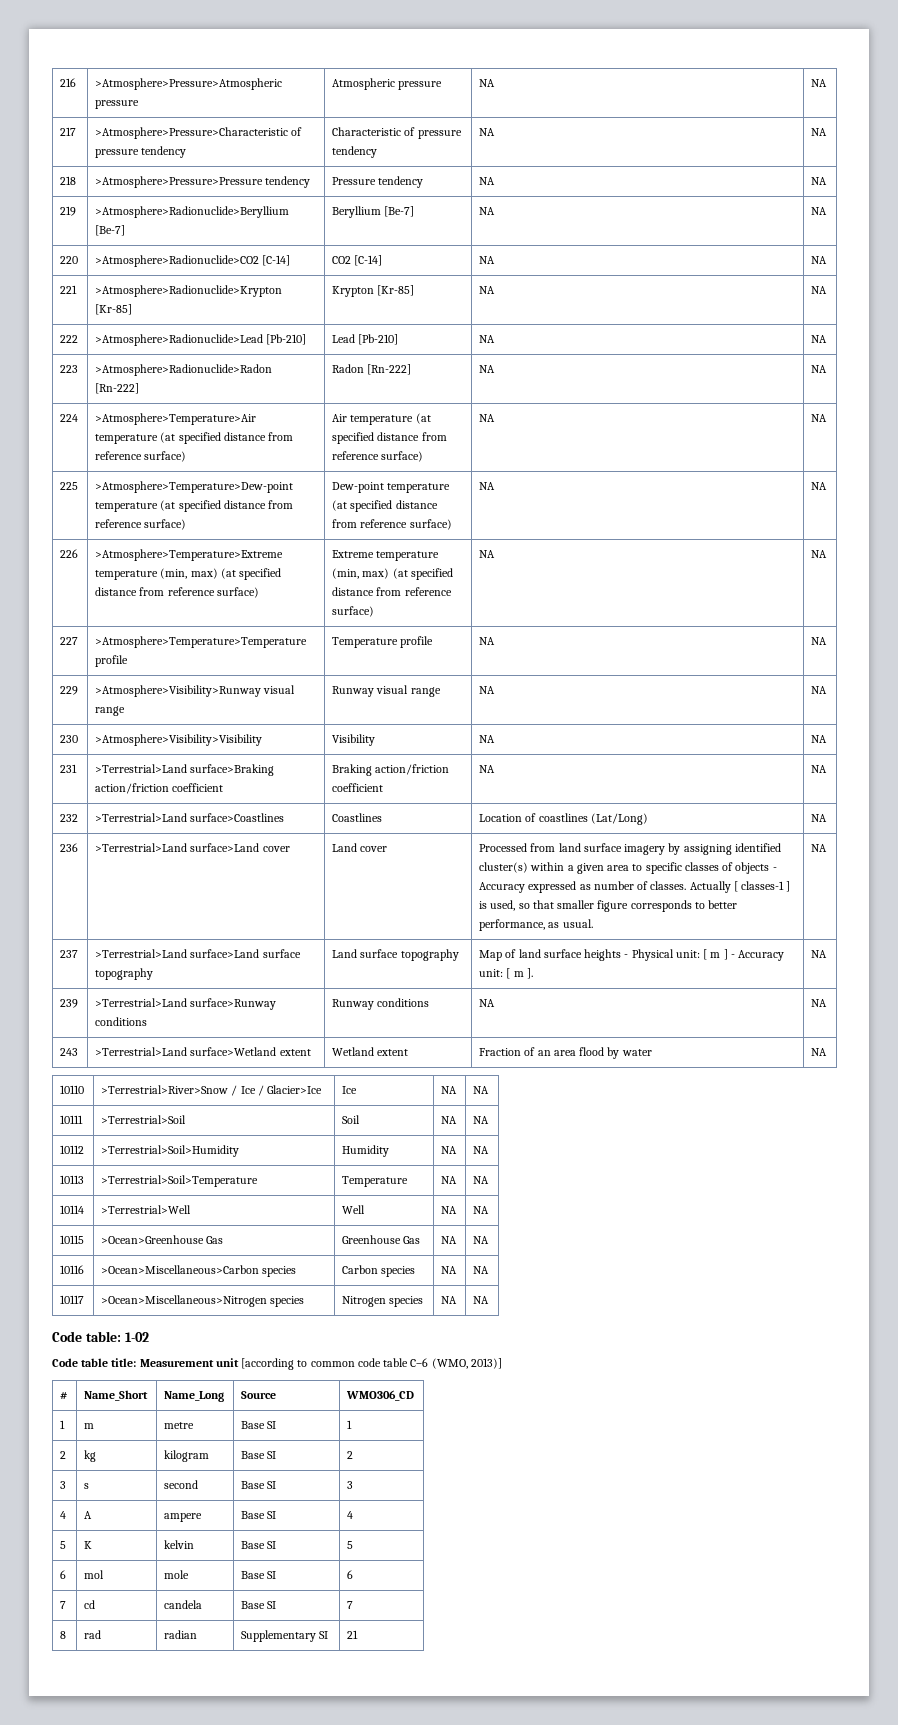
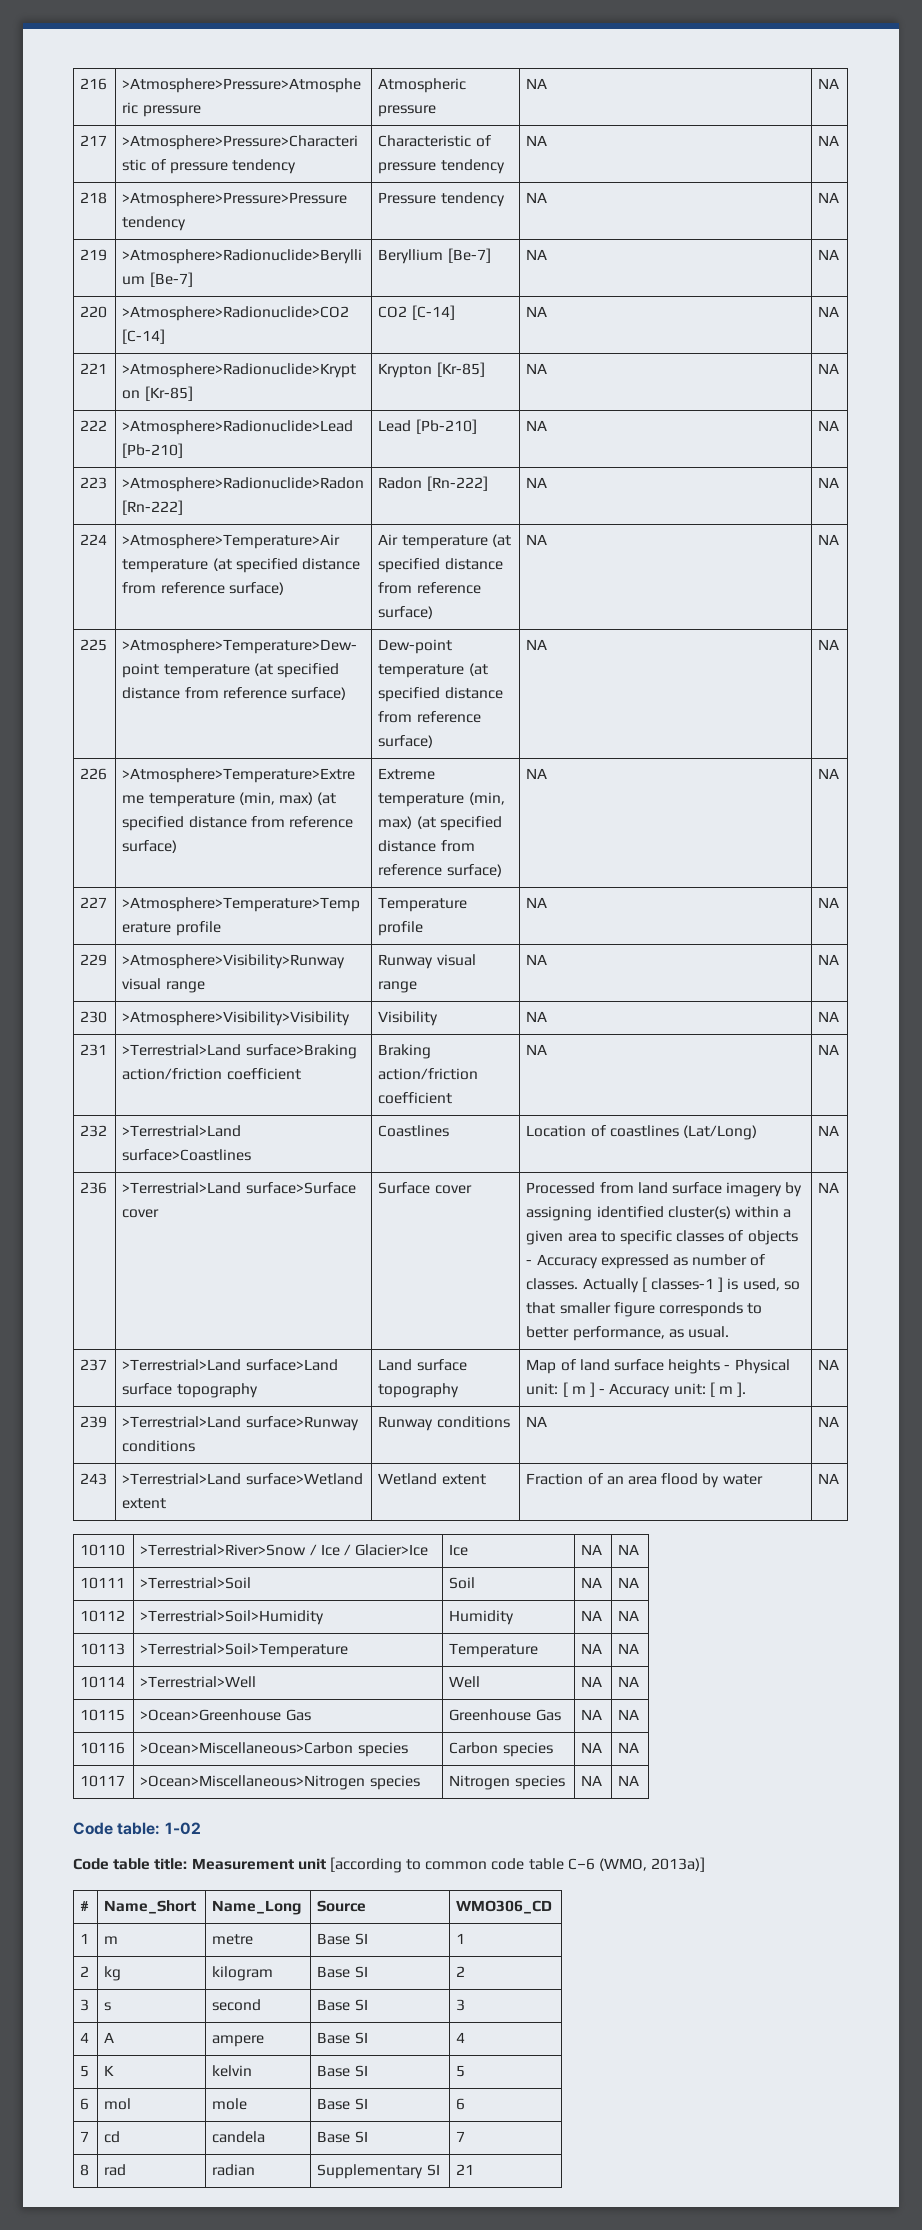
[190,843,290,852] [332,843,358,852] surface>Land cover | Land -> [245,1182,356,1194] [122,1209,160,1218] [378,1182,431,1194] surface>Surface cover | Surface
[470,1358,502,1369] 2013)] -> [651,1857,706,1872] 2013a)]

